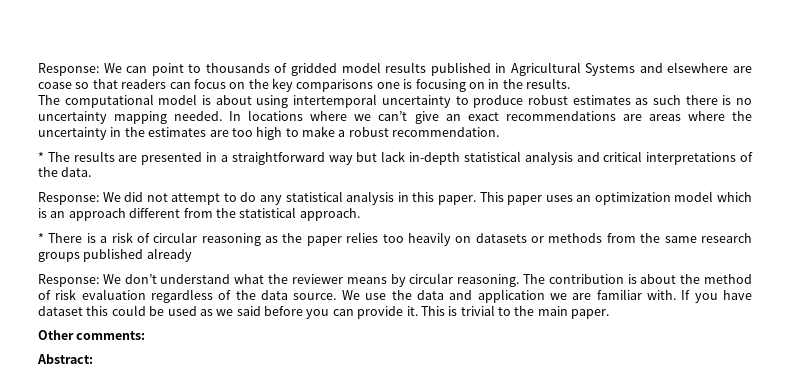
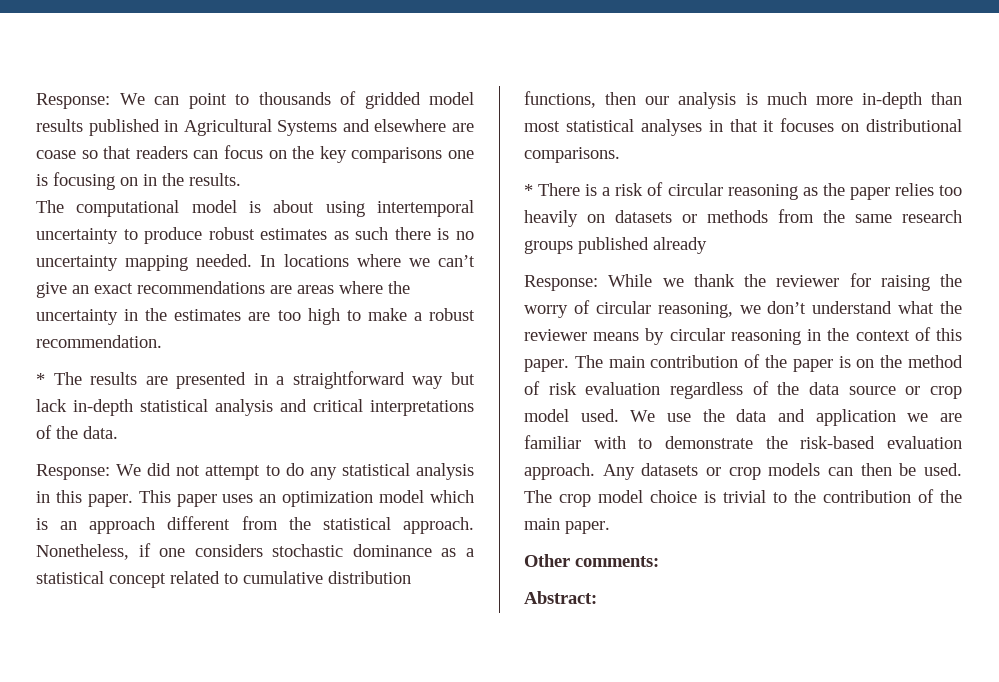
(360, 214) none -> [36,543,474,560] [36,571,411,588] [524,91,962,109] [524,118,962,136] [524,147,620,163] Nonetheless, if one considers stochastic dominance as a statistical concept related to cumulative distribution functions, then our analysis is much more in-depth than most statistical analyses in that it focuses on distributional comparisons.
[102,274,121,284] We -> [608,273,962,291] [524,300,761,318] While we thank the reviewer for raising the worry of circular reasoning, we
[457,274,677,287] reasoning. The contribution is about -> [730,327,962,345] [524,354,875,372] reasoning in the context of this paper. The main contribution of the paper is on
[293,293,337,300] source. -> [848,386,962,399] [524,409,619,422] source or crop model used.
[646,290,753,303] [38,305,445,319] with. If you have dataset this could be used as we said before you can provide it. This -> [593,436,962,449] [524,463,962,480] [524,490,697,507] with to demonstrate the risk-based evaluation approach. Any datasets or crop models can then be used. The crop model choice
(535, 311) none -> [823,489,962,503] contribution of the

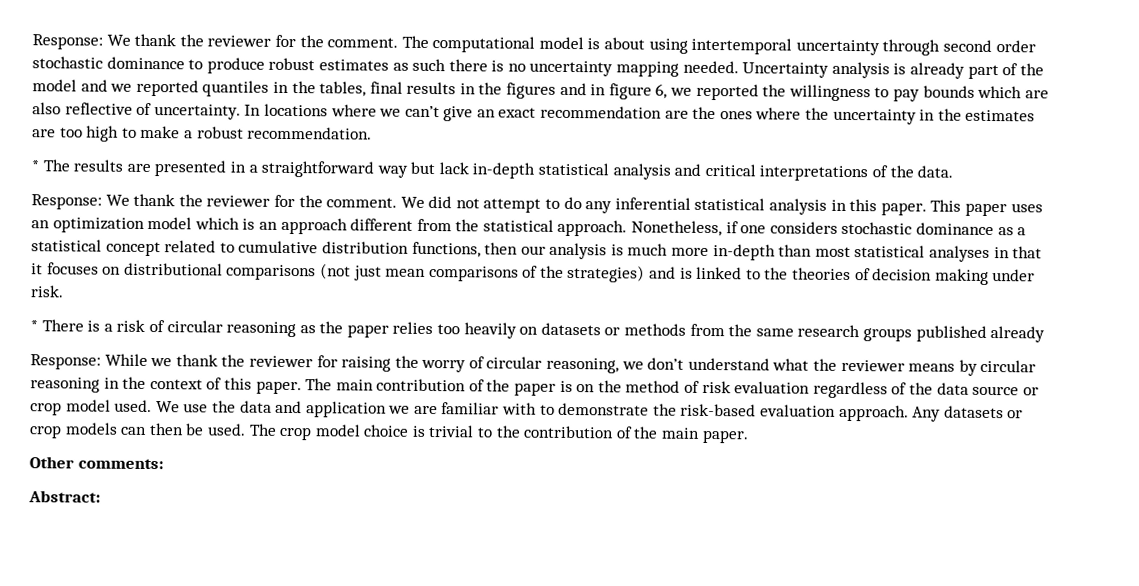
[36,91,474,109] [36,119,474,136] [36,145,475,163] [36,172,241,190] Response: We can point to thousands of gridded model results published in Agricultural Systems and elsewhere are coase so that readers can focus on the key comparisons one is focusing on in the results. // -> [32,33,399,50] Response: We thank the reviewer for the comment.
(118, 236) none -> [882,39,1036,56] [32,56,185,70] through second order stochastic dominance
(253, 260) none -> [742,61,1044,80] [32,79,1049,102] [32,102,241,120] Uncertainty analysis is already part of the model and we reported quantiles in the tables, final results in the figures and in figure 6, we reported the willingness to pay bounds which are also reflective of uncertainty.
[137,281,334,294] recommendations are areas -> [540,105,753,120] recommendation are the ones
(142, 470) none -> [133,193,425,208] thank the reviewer for the comment. We
(337, 473) none -> [614,197,691,210] inferential
[524,147,620,163] comparisons. -> [226,263,1036,285] [30,285,64,298] comparisons (not just mean comparisons of the strategies) and is linked to the theories of decision making under risk.

